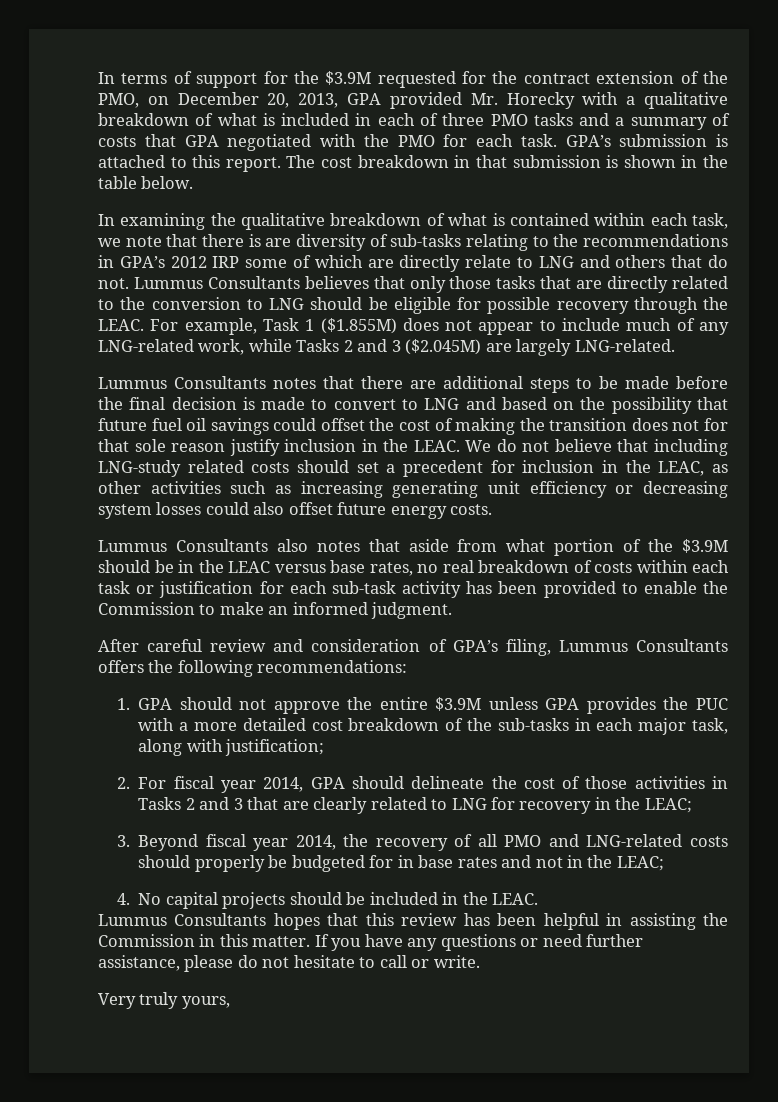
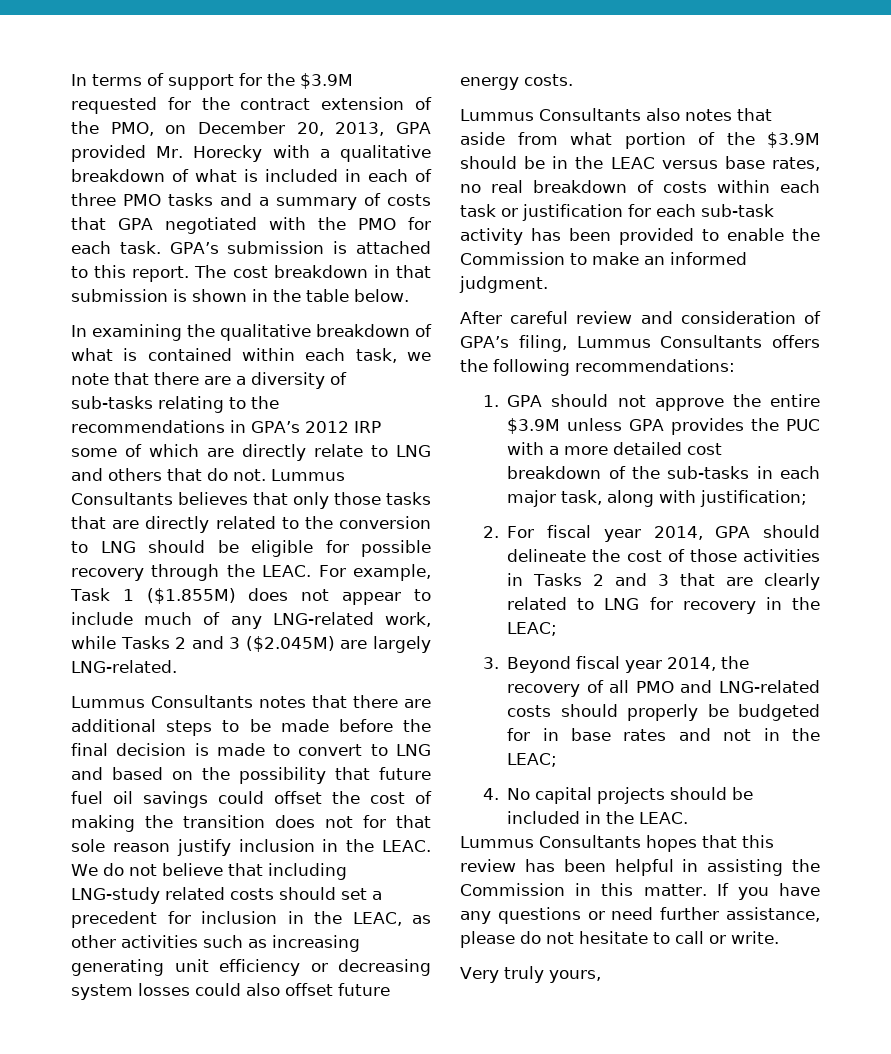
[248,234,292,247] is are -> [204,376,246,385] are a

